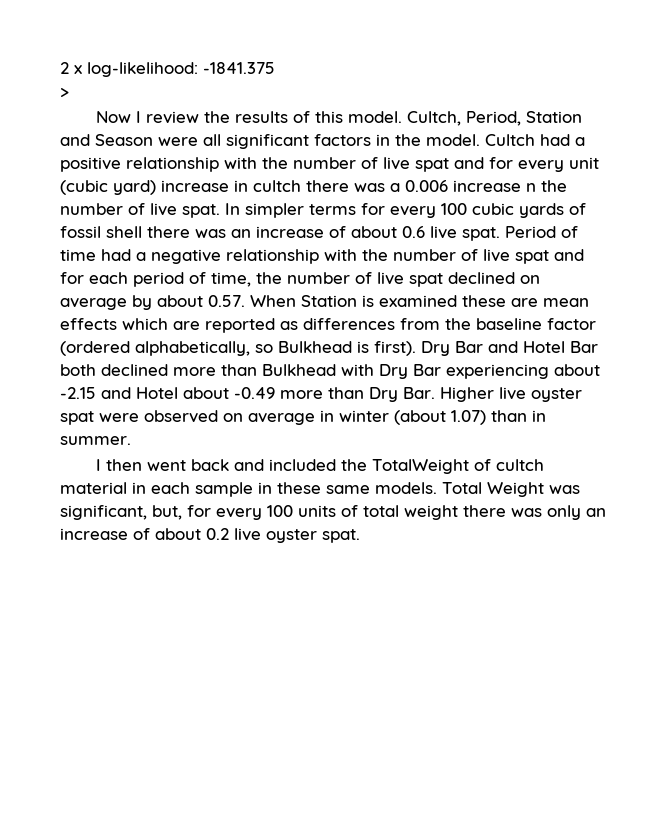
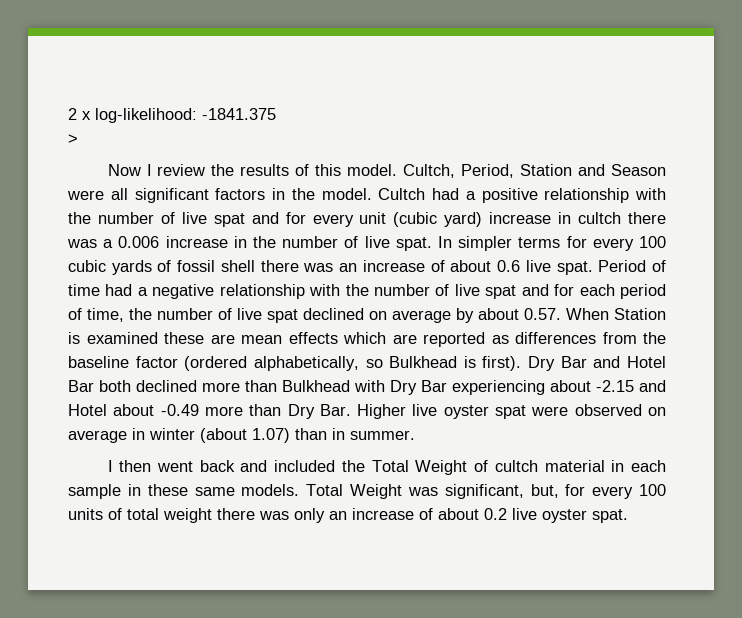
[526,183,536,192] n -> [233,236,247,248] in
[371,459,469,474] TotalWeight -> [371,460,468,475] Total Weight

